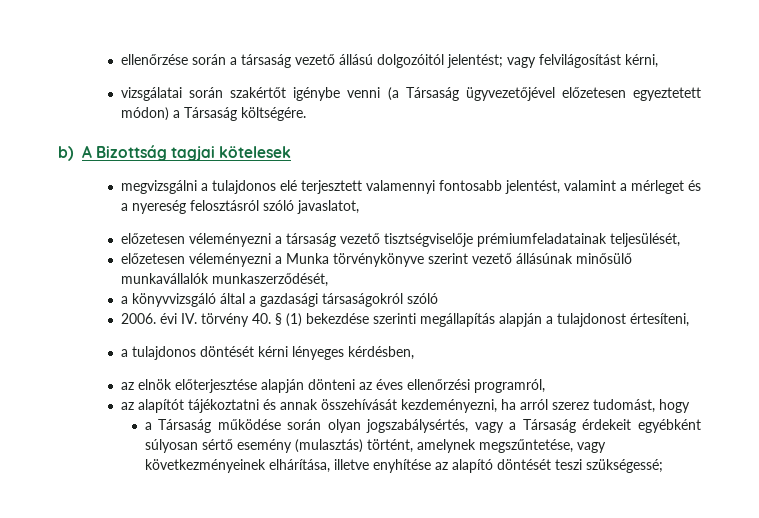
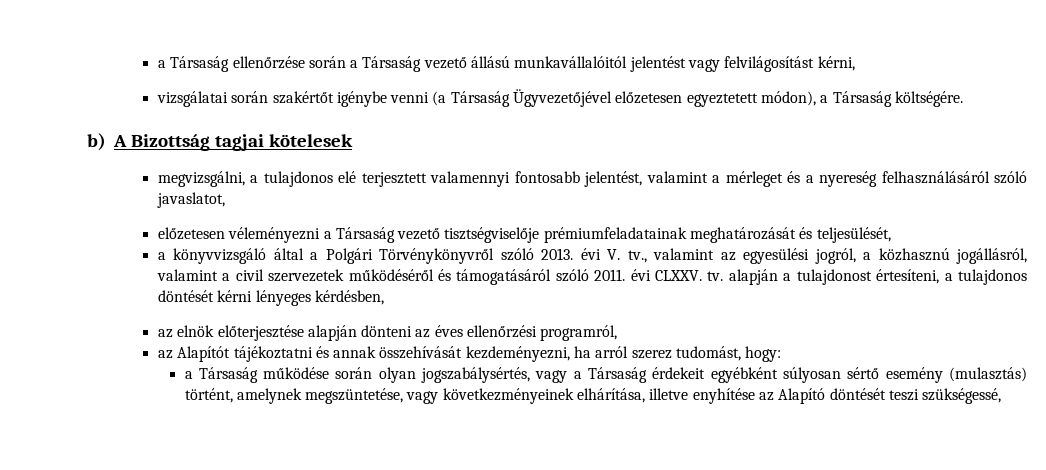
(120, 59) none -> [157,56,230,72] a Társaság
[240,54,291,68] társaság -> [362,56,422,72] Társaság
[376,54,503,68] dolgozóitól jelentést; -> [514,56,686,72] munkavállalóitól jelentést
[465,87,555,101] ügyvezetőjével -> [513,89,613,107] Ügyvezetőjével
[120,107,169,121] módon) -> [761,91,817,106] módon),
[120,180,197,194] megvizsgálni -> [157,171,245,187] megvizsgálni,
[189,200,259,211] felosztásról -> [881,171,990,184] felhasználásáról
[285,233,336,247] társaság -> [335,227,395,243] Társaság
(607, 240) none -> [690,227,813,243] meghatározását és
[120,253,632,267] [120,273,328,287] // előzetesen véleményezni a Munka törvénykönyve szerint vezető állásúnak minősülő munkavállalók munkaszerződését, -> (891, 235) none
[259,293,438,307] [120,313,495,327] gazdasági társaságokról szóló // 2006. évi IV. törvény 40. § (1) bekezdése szerinti megállapítás -> [325,248,1027,264] [156,269,724,285] Polgári Törvénykönyvről szóló 2013. évi V. tv., valamint az egyesülési jogról, a közhasznú jogállásról, valamint a civil szervezetek működéséről és támogatásáról szóló 2011. évi CLXXV. tv.
(689, 320) // -> (940, 276) none
[137,399,184,413] alapítót -> [177,346,231,362] Alapítót
[658,399,690,413] hogy -> [745,346,782,362] hogy:
[478,439,573,453] megszűntetése, -> [305,388,404,404] megszüntetése,
[451,459,493,473] alapító -> [778,388,826,404] Alapító
[585,459,663,473] szükségessé; -> [922,388,1002,404] szükségessé,

